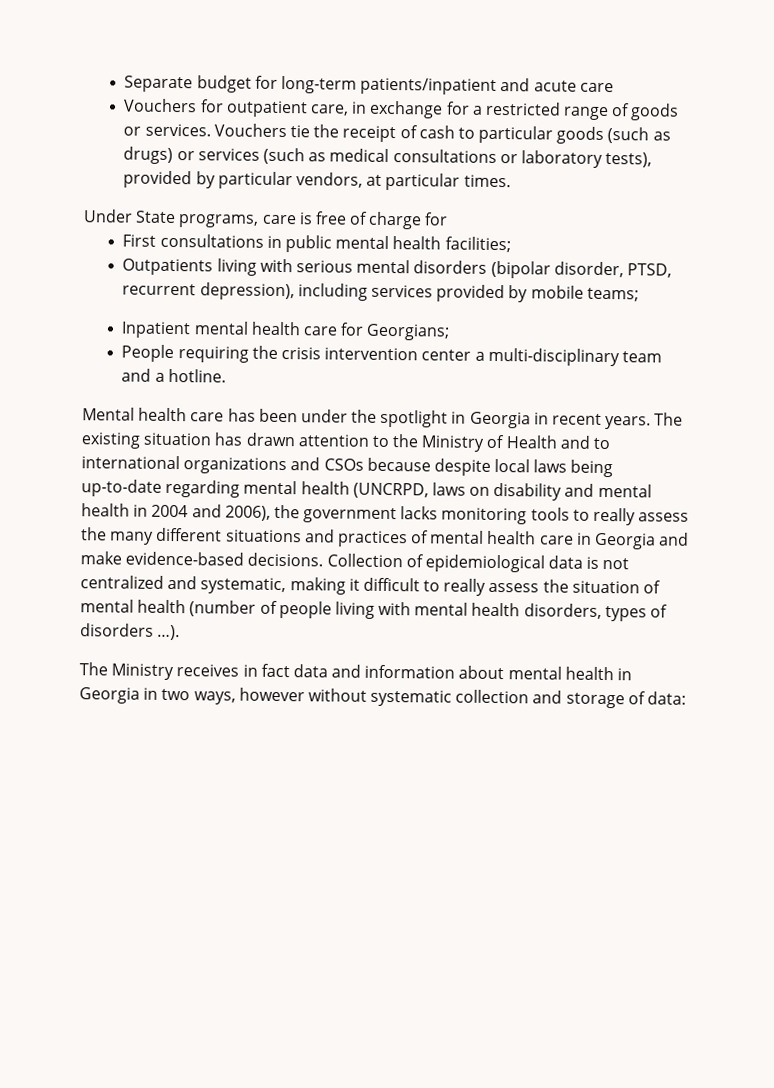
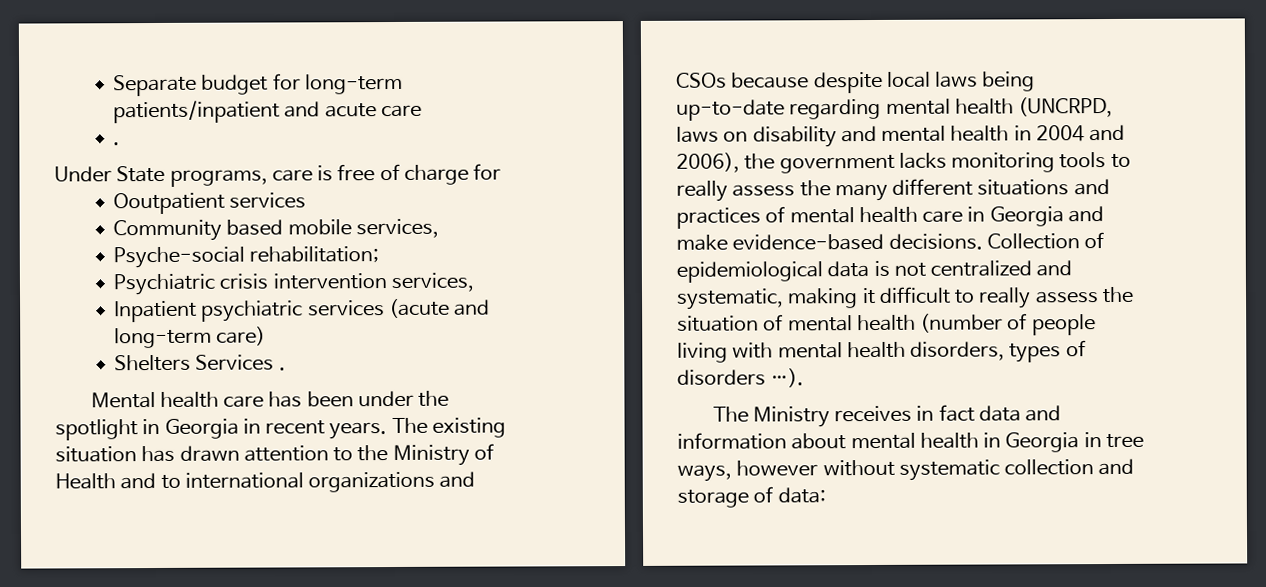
[123,98,680,121] [123,123,671,144] [123,146,653,168] [123,170,511,191] Vouchers for outpatient care, in exchange for a restricted range of goods or services. Vouchers tie the receipt of cash to particular goods (such as drugs) or services (such as medical consultations or laboratory tests), provided by particular vendors, at particular times. -> [113,142,121,146] .
[122,233,511,253] [122,258,672,279] [122,282,639,303] [121,321,451,341] [121,344,662,367] [121,368,226,383] First consultations in public mental health facilities; // Outpatients living with serious mental disorders (bipolar disorder, PTSD, recurrent depression), including services provided by mobile teams; // Inpatient mental health care for Georgians; // People requiring the crisis intervention center a multi-disciplinary team and a hotline. -> [113,192,307,215] [113,218,439,242] [113,246,380,269] [113,272,474,296] [114,298,491,323] [114,326,267,349] [114,354,286,372] Ooutpatient services // Community based mobile services, // Psyche-social rehabilitation; // Psychiatric crisis intervention services, // Inpatient psychiatric services (acute and long-term care) // Shelters Services .
[161,688,191,701] two -> [1105,433,1144,449] tree

